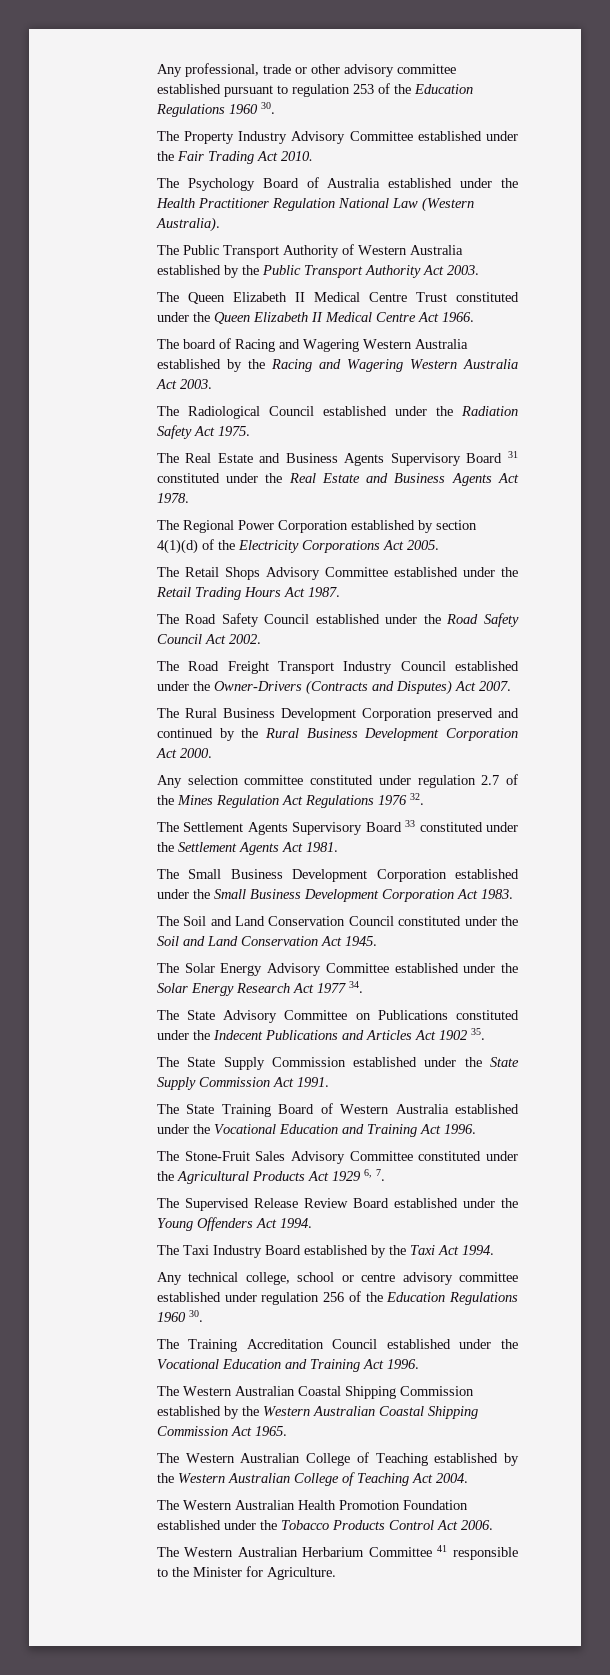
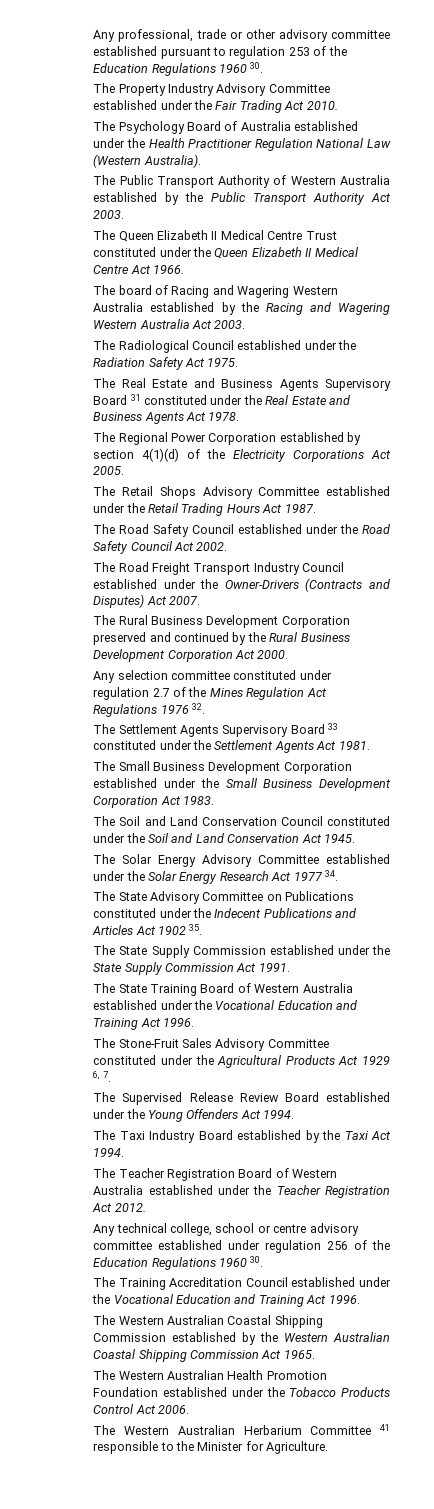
(494, 1250) none -> [93,1168,338,1181] [93,1185,390,1198] [92,1203,146,1212] // The Teacher Registration Board of Western Australia established under the Teacher Registration Act 2012.
[156,1452,519,1466] [156,1472,468,1486] // The Western Australian College of Teaching established by the Western Australian College of Teaching Act 2004. -> (315, 1354) none

